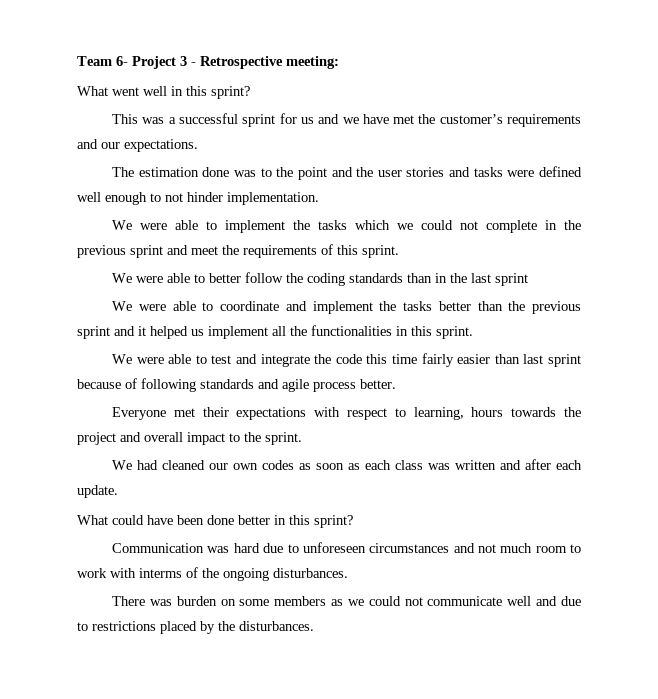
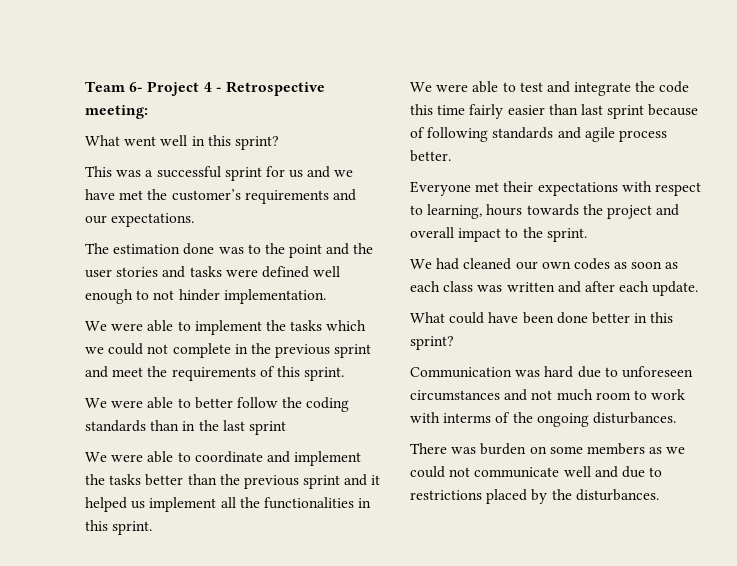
[180,56,187,66] 3 -> [203,82,212,92] 4

